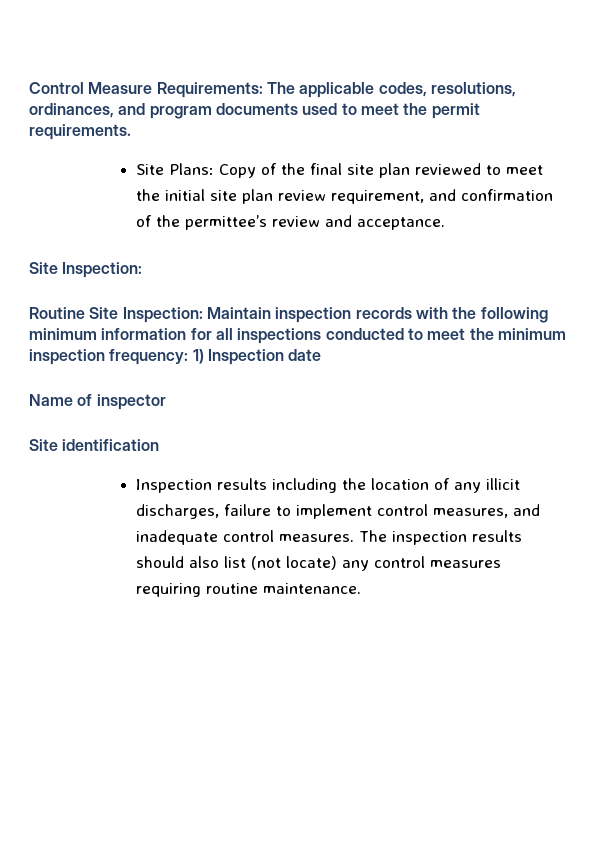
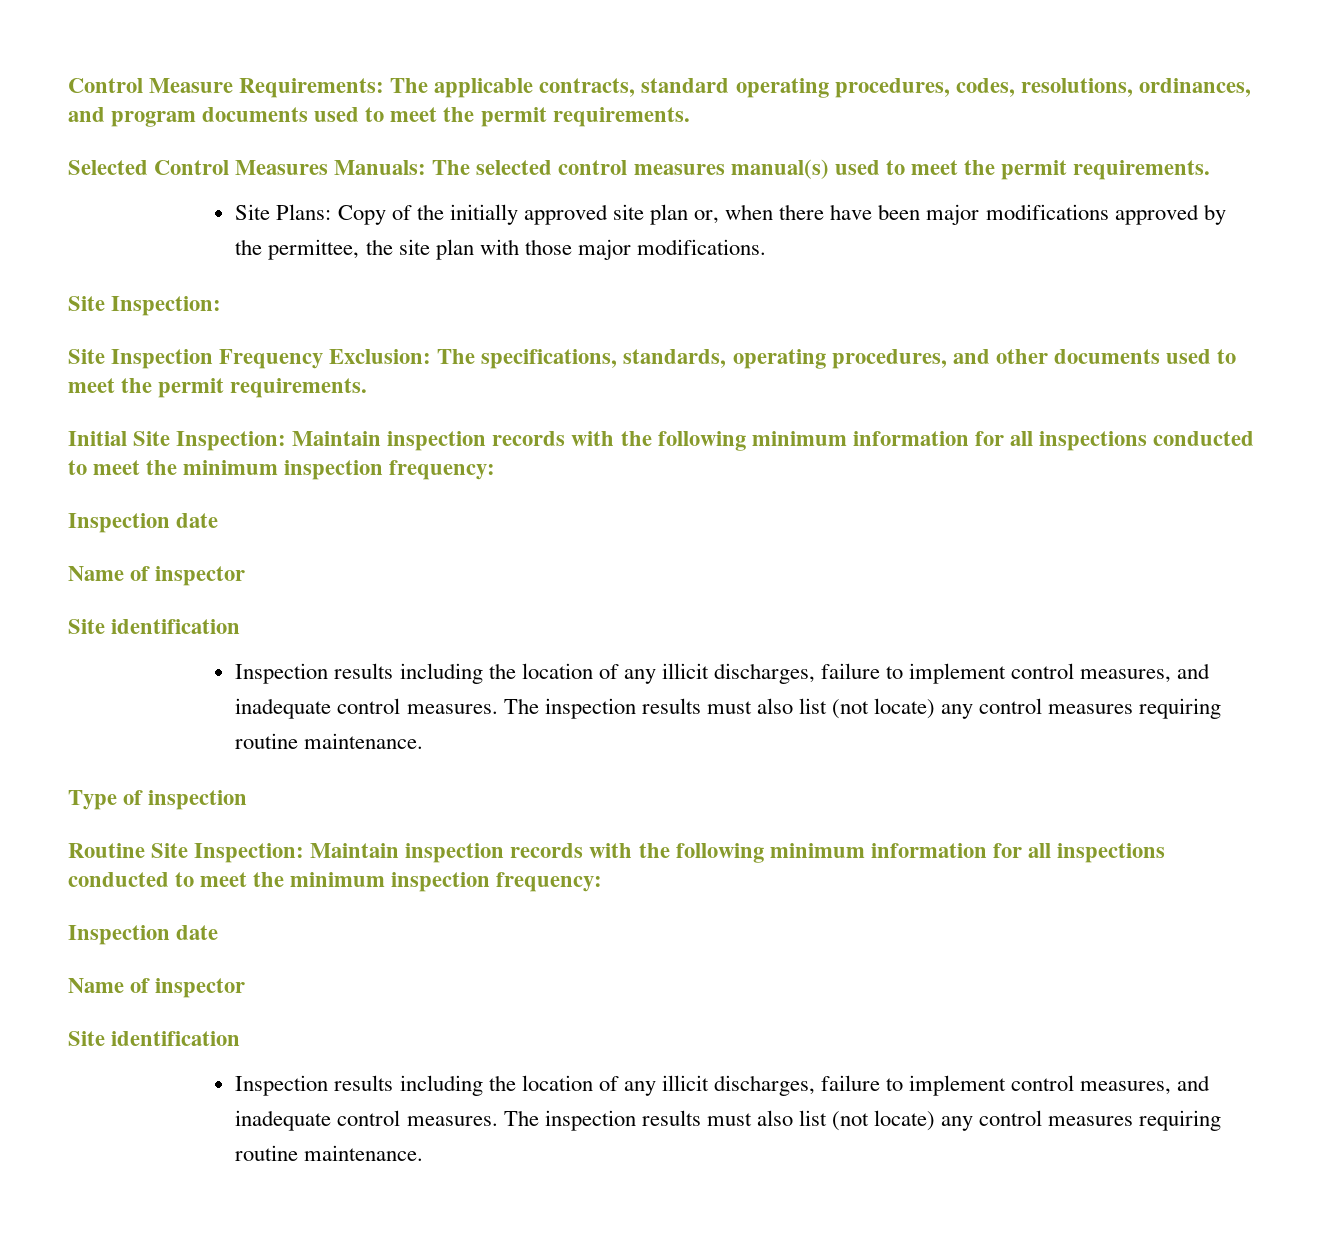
(375, 90) none -> [539,78,950,98] contracts, standard operating procedures,
(131, 132) none -> [68,159,1211,180] // Selected Control Measures Manuals: The selected control measures manual(s) used to meet the permit requirements.
[309,163,543,178] [135,189,553,204] [135,215,445,230] [29,262,143,278] [29,307,85,319] final site plan reviewed to meet the initial site plan review requirement, and confirmation of the permittee’s review and acceptance. // Site Inspection: // Routine -> [449,204,1226,225] [235,239,767,260] [68,296,222,316] [68,349,1236,369] [68,378,368,398] [68,431,127,446] initially approved site plan or, when there have been major modifications approved by the permittee, the site plan with those major modifications. // Site Inspection: // Site Inspection Frequency Exclusion: The specifications, standards, operating procedures, and other documents used to meet the permit requirements. // Initial
[192,349,204,364] 1) -> (496, 470) //
[135,556,184,568] should -> [706,701,752,714] must
(361, 588) none -> [68,790,248,810] [68,843,1165,863] [68,872,603,892] [68,925,219,945] [68,978,246,998] [68,1031,241,1046] [235,1075,1211,1096] [235,1110,1222,1131] [235,1145,424,1161] // Type of inspection // Routine Site Inspection: Maintain inspection records with the following minimum information for all inspections conducted to meet the minimum inspection frequency: // Inspection date // Name of inspector // Site identification // Inspection results including the location of any illicit discharges, failure to implement control measures, and inadequate control measures. The inspection results must also list (not locate) any control measures requiring routine maintenance.

